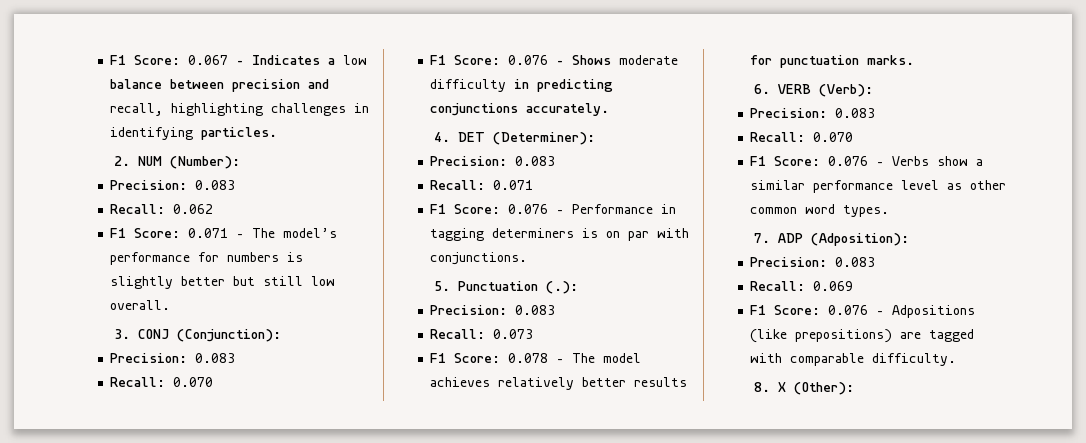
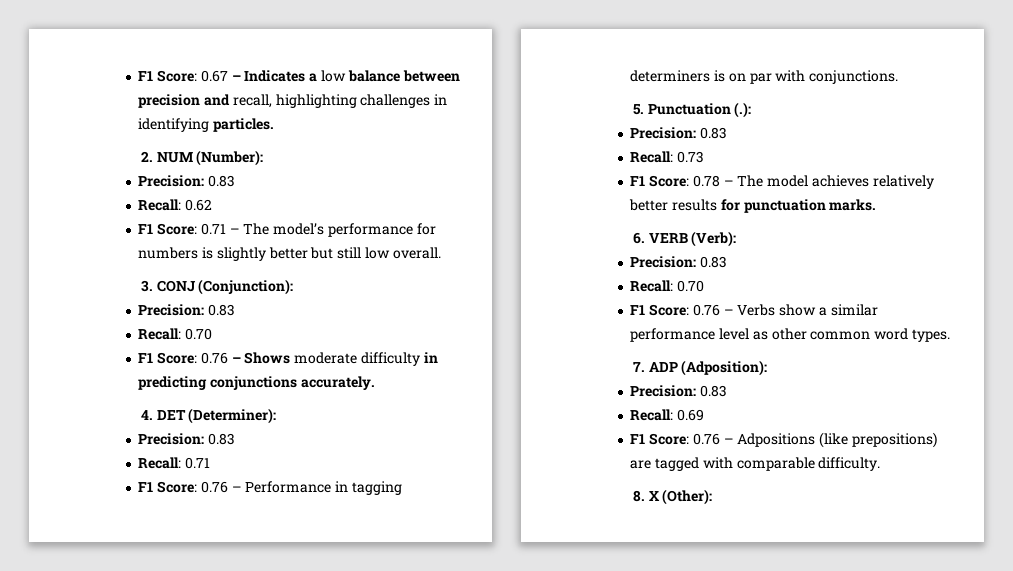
[110,55,229,65] F1 Score: 0.067 -> [138,70,228,82] F1 Score: 0.67
[195,180,236,190] [110,204,214,214] [110,228,229,238] 0.083 // Recall: 0.062 // F1 Score: 0.071 -> [208,175,236,187] [138,199,213,211] [138,223,226,235] 0.83 // Recall: 0.62 // F1 Score: 0.71
[195,353,236,363] [110,377,214,387] [430,55,549,65] 0.083 // Recall: 0.070 // F1 Score: 0.076 -> [208,304,236,316] [138,328,213,340] [138,352,228,364] 0.83 // Recall: 0.70 // F1 Score: 0.76
[515,156,556,166] [430,180,534,190] [430,204,549,214] 0.083 // Recall: 0.071 // F1 Score: 0.076 -> [208,433,236,445] [138,457,211,469] [138,481,228,493] 0.83 // Recall: 0.71 // F1 Score: 0.76
[515,305,556,315] [430,329,534,339] [430,353,549,363] 0.083 // Recall: 0.073 // F1 Score: 0.078 -> [700,127,728,139] [630,151,705,163] [630,175,720,187] 0.83 // Recall: 0.73 // F1 Score: 0.78
[835,108,876,118] [750,132,854,142] [750,156,869,166] 0.083 // Recall: 0.070 // F1 Score: 0.076 -> [700,256,728,268] [630,280,705,292] [630,304,720,316] 0.83 // Recall: 0.70 // F1 Score: 0.76
[835,257,876,267] [750,281,854,291] [750,305,869,315] 0.083 // Recall: 0.069 // F1 Score: 0.076 -> [700,385,728,397] [630,409,705,421] [630,433,720,445] 0.83 // Recall: 0.69 // F1 Score: 0.76

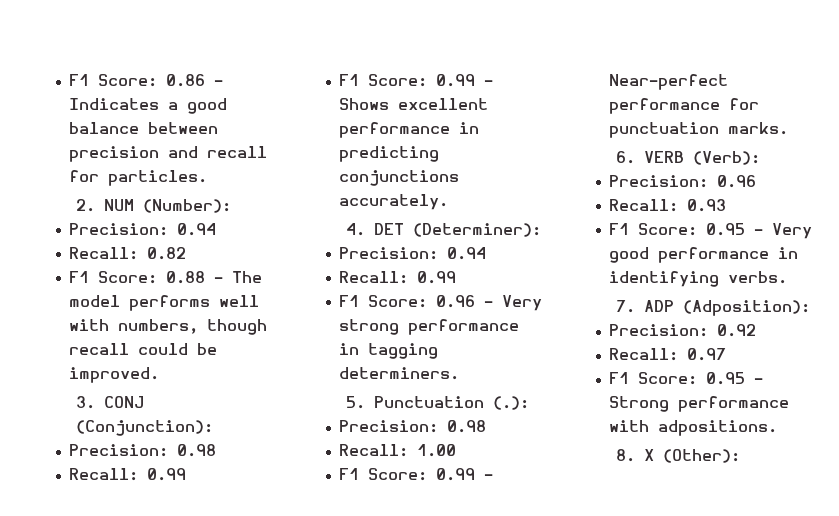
[138,70,228,82] F1 Score: 0.67 -> [69,74,206,87] F1 Score: 0.86
[320,70,346,82] low -> [187,98,228,114] good
[232,94,448,108] [138,118,210,132] recall, highlighting challenges in identifying -> [207,146,268,158] [69,170,100,182] recall for
[208,175,236,187] [138,199,213,211] [138,223,436,237] [138,247,441,261] 0.83 // Recall: 0.62 // F1 Score: 0.71 – The model’s performance for numbers is slightly better but still low overall. -> [177,223,217,236] [69,247,187,260] [69,271,263,284] [69,295,260,311] [69,319,268,335] [69,343,218,355] [69,367,160,383] 0.94 // Recall: 0.82 // F1 Score: 0.88 – The model performs well with numbers, though recall could be improved.
[208,304,236,316] [138,328,213,340] [138,352,228,364] 0.83 // Recall: 0.70 // F1 Score: 0.76 -> [177,444,217,457] [69,468,187,481] [339,74,476,87] 0.98 // Recall: 0.99 // F1 Score: 0.99
[294,352,420,366] moderate difficulty -> [398,98,489,110] [339,122,451,138] excellent performance
[208,433,236,445] [138,457,211,469] [138,481,402,495] [630,70,899,84] 0.83 // Recall: 0.71 // F1 Score: 0.76 – Performance in tagging determiners is on par with conjunctions. -> [447,247,487,260] [339,271,457,284] [339,295,543,311] [339,319,520,335] [339,343,439,359] [339,367,460,380] 0.94 // Recall: 0.99 // F1 Score: 0.96 – Very strong performance in tagging determiners.
[700,127,728,139] [630,151,705,163] [630,175,934,189] [629,199,718,211] 0.83 // Recall: 0.73 // F1 Score: 0.78 – The model achieves relatively better results -> [447,420,487,433] [339,444,457,457] [339,468,494,481] [609,74,729,90] [609,98,721,114] 0.98 // Recall: 1.00 // F1 Score: 0.99 – Near-perfect performance
[700,256,728,268] [630,280,705,292] [630,304,878,316] [630,328,950,342] 0.83 // Recall: 0.70 // F1 Score: 0.76 – Verbs show a similar performance level as other common word types. -> [717,175,757,188] [609,199,727,212] [609,223,813,239] [609,247,799,263] [609,271,788,287] 0.96 // Recall: 0.93 // F1 Score: 0.95 – Very good performance in identifying verbs.
[700,385,728,397] [630,409,705,421] [630,432,937,448] [630,457,881,471] 0.83 // Recall: 0.69 // F1 Score: 0.76 – Adpositions (like prepositions) are tagged with comparable difficulty. -> [717,324,757,337] [609,348,727,361] [609,372,764,385] [609,396,790,412] [609,420,778,436] 0.92 // Recall: 0.97 // F1 Score: 0.95 – Strong performance with adpositions.

